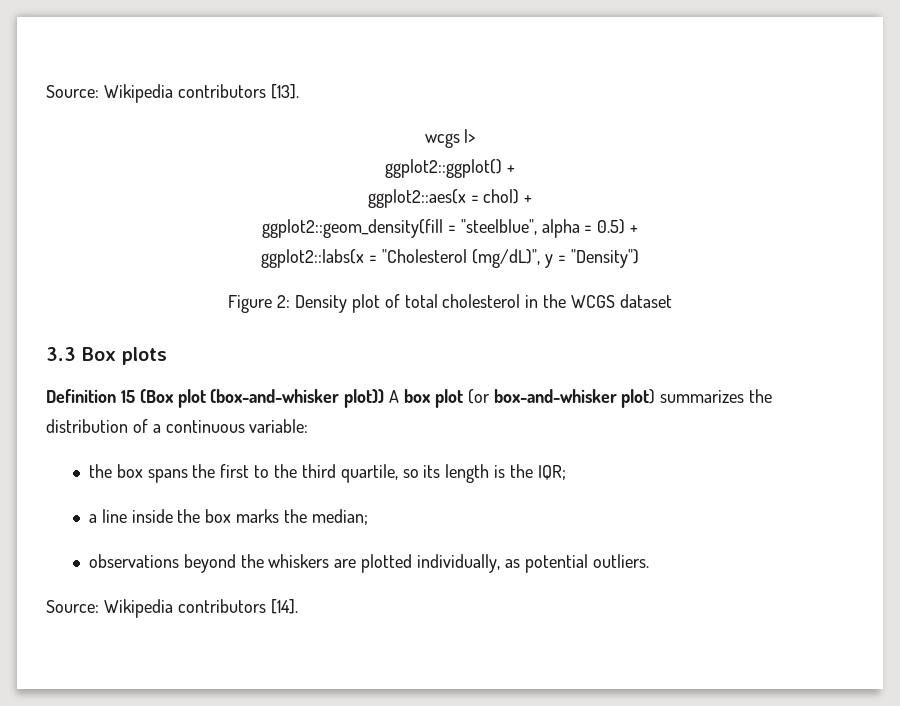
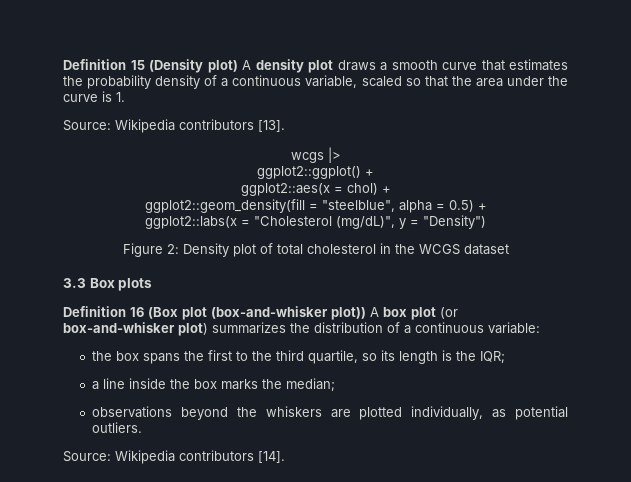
(46, 91) none -> [63,59,568,73] [63,75,569,89] [63,91,125,102] Definition 15 (Density plot) A density plot draws a smooth curve that estimates the probability density of a continuous variable, scaled so that the area under the curve is 1. //
[120,390,135,403] 15 -> [130,307,144,317] 16

